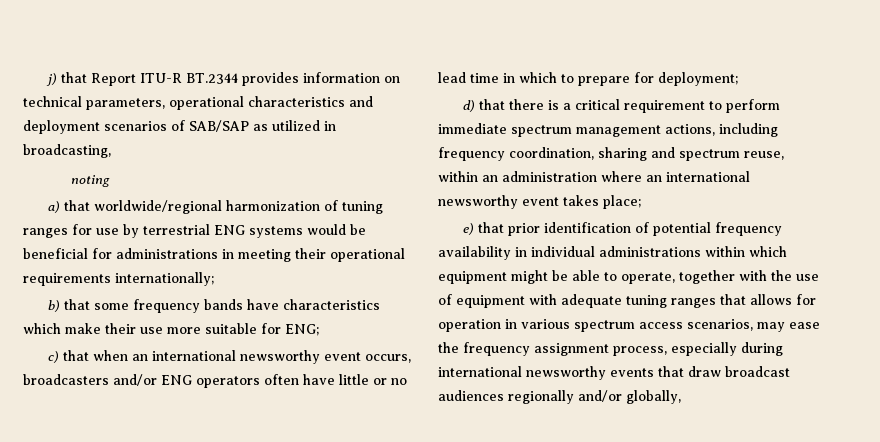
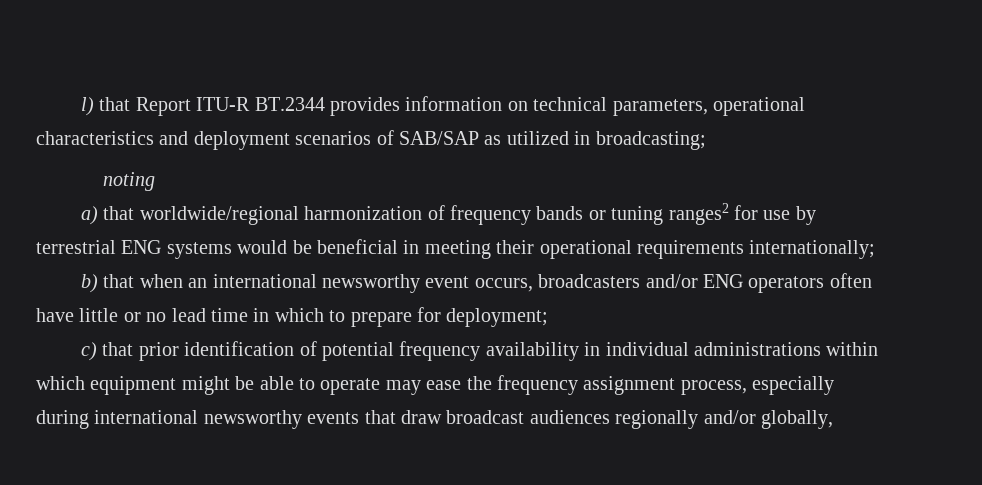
[46,73,58,86] j) -> [81,97,95,116] l)
[23,144,111,158] broadcasting, -> [595,131,706,150] broadcasting;
[342,201,384,214] [23,228,68,238] tuning ranges -> [450,203,729,225] frequency bands or tuning ranges2
[92,248,218,259] for administrations -> (398, 246) none
[94,299,381,313] [23,323,319,336] [48,350,90,363] some frequency bands have characteristics which make their use more suitable for ENG; // c) that -> (135, 281) none
[463,99,781,113] [438,123,778,137] [438,147,784,161] [438,171,750,182] [438,195,641,209] [463,223,475,235] d) that there is a critical requirement to perform immediate spectrum management actions, including frequency coordination, sharing and spectrum reuse, within an administration where an international newsworthy event takes place; // e) -> [81,342,98,361] c)
[621,270,819,284] [438,294,816,308] [438,319,753,332] operate, together with the use of equipment with adequate tuning ranges that allows for operation in various spectrum access scenarios, -> [320,378,381,395] operate

